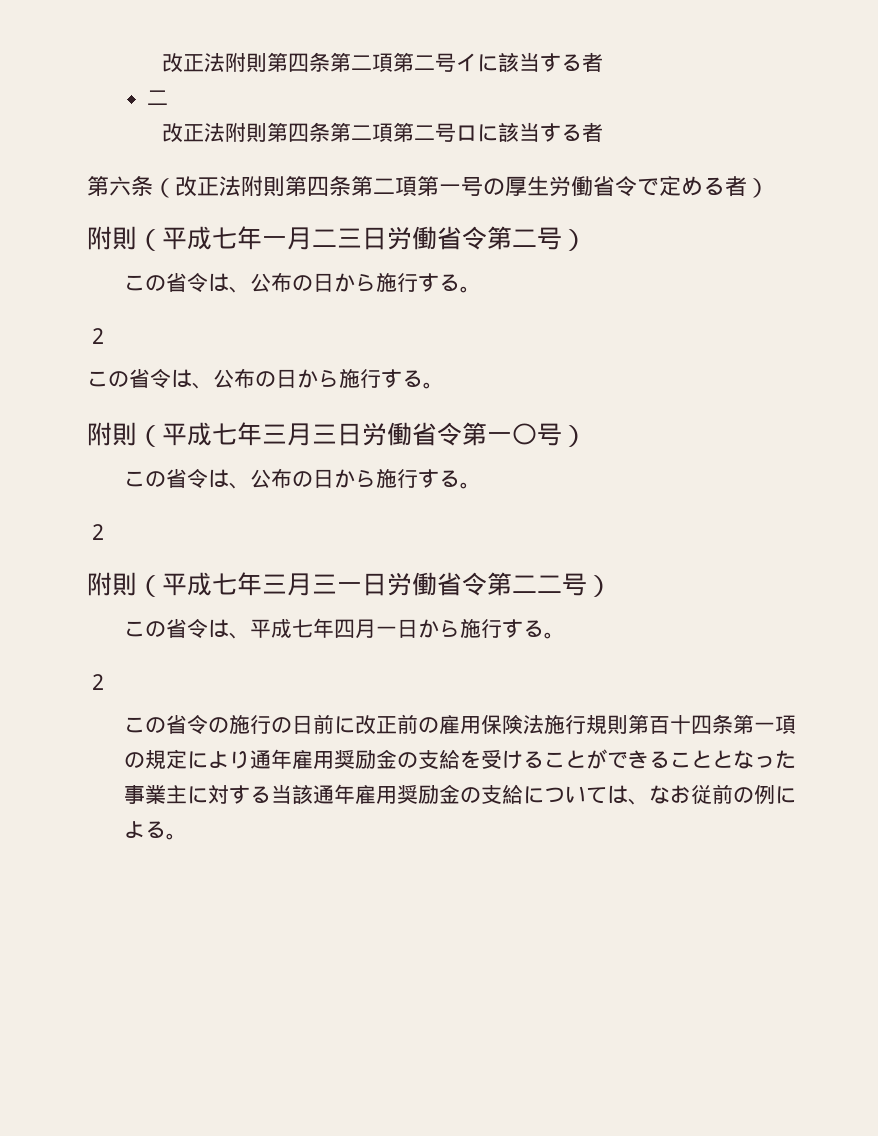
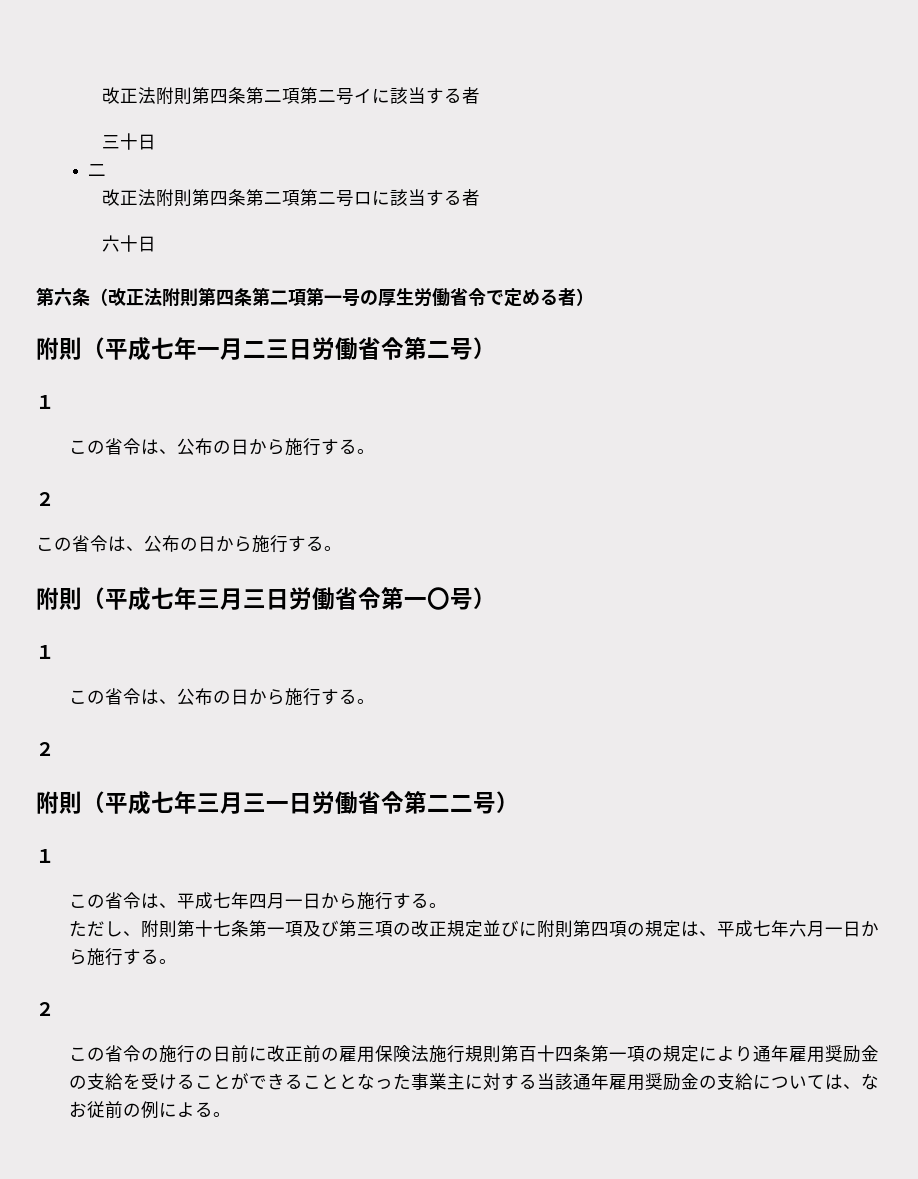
(603, 62) none -> [102,133,157,150] // 三十日
(603, 132) none -> [102,235,157,252] // 六十日
(587, 240) none -> [36,395,54,409] // １
(587, 436) none -> [36,645,54,659] // １
(612, 586) none -> [36,849,54,863] // １
(566, 635) none -> [69,920,880,938] [69,948,178,966] // ただし、附則第十七条第一項及び第三項の改正規定並びに附則第四項の規定は、平成七年六月一日から施行する。

